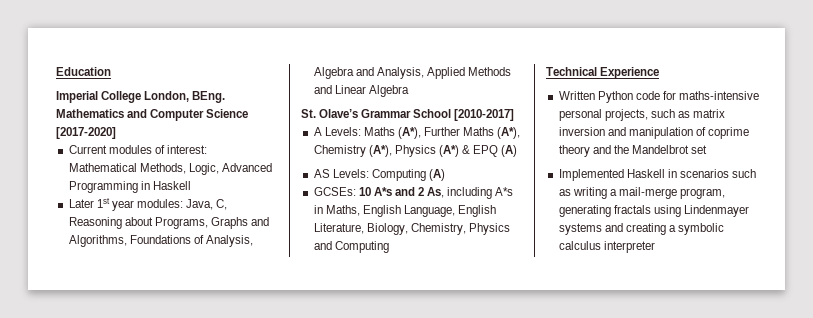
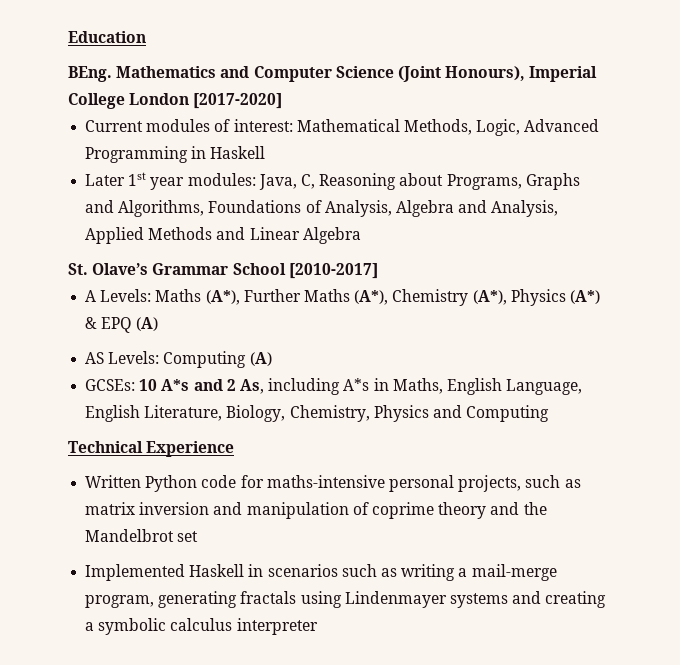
[56,91,190,103] Imperial College London, -> (146, 37) none
(249, 113) none -> [397,66,598,82] [68,93,190,109] (Joint Honours), Imperial College London

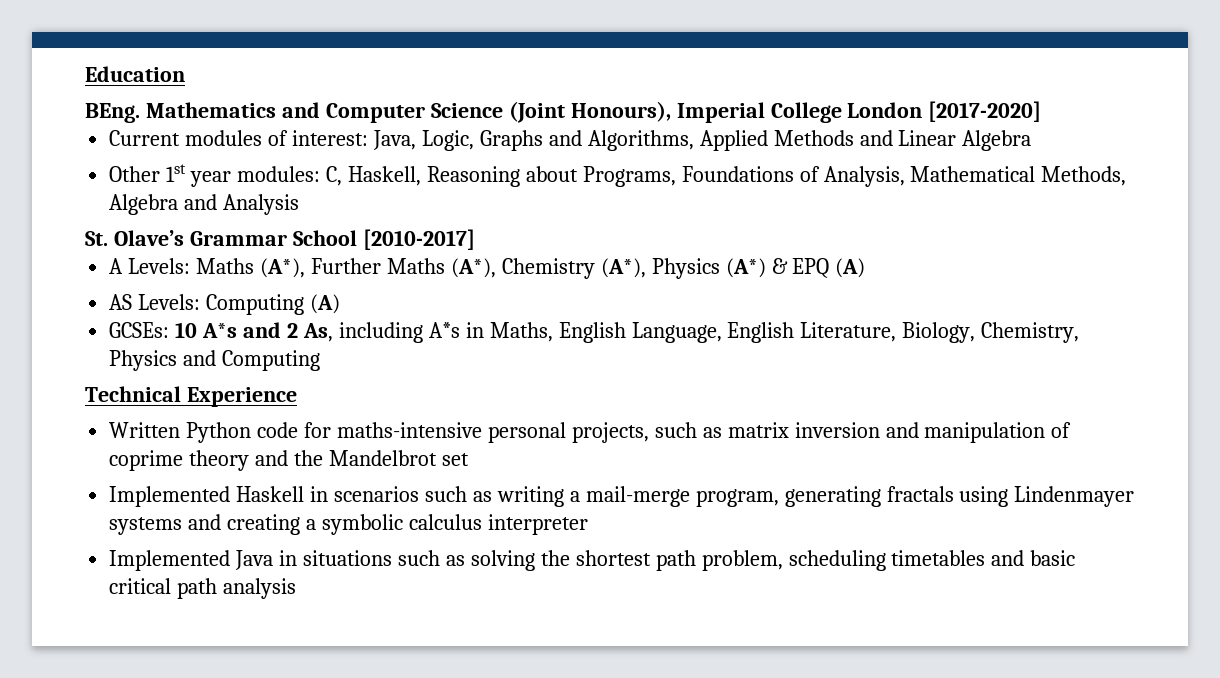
[296,119,600,136] [85,146,266,163] [85,172,580,190] [85,200,559,217] Mathematical Methods, Logic, Advanced Programming in Haskell // Later 1st year modules: Java, C, Reasoning about Programs, Graphs and Algorithms, Foundations of Analysis, Algebra and Analysis, -> [372,130,694,151] Java, Logic, Graphs and Algorithms,
(361, 235) none -> [109,164,1127,187] [109,194,300,215] // Other 1st year modules: C, Haskell, Reasoning about Programs, Foundations of Analysis, Mathematical Methods, Algebra and Analysis
(318, 626) none -> [109,550,1076,571] [109,578,297,599] // Implemented Java in situations such as solving the shortest path problem, scheduling timetables and basic critical path analysis

